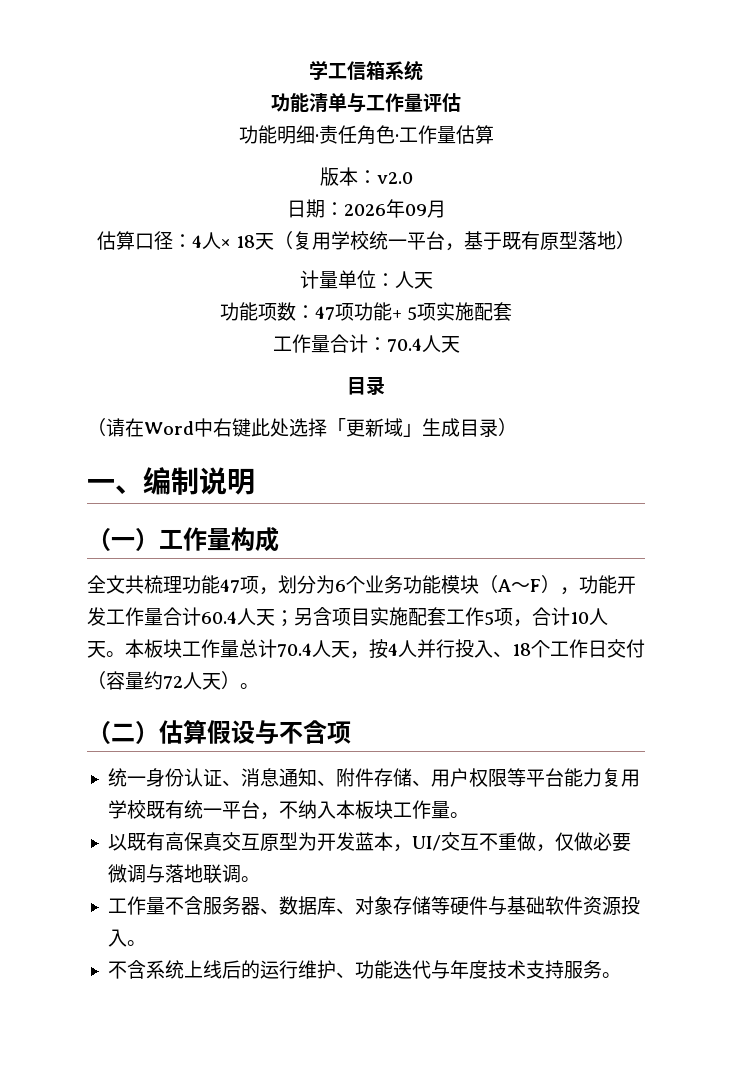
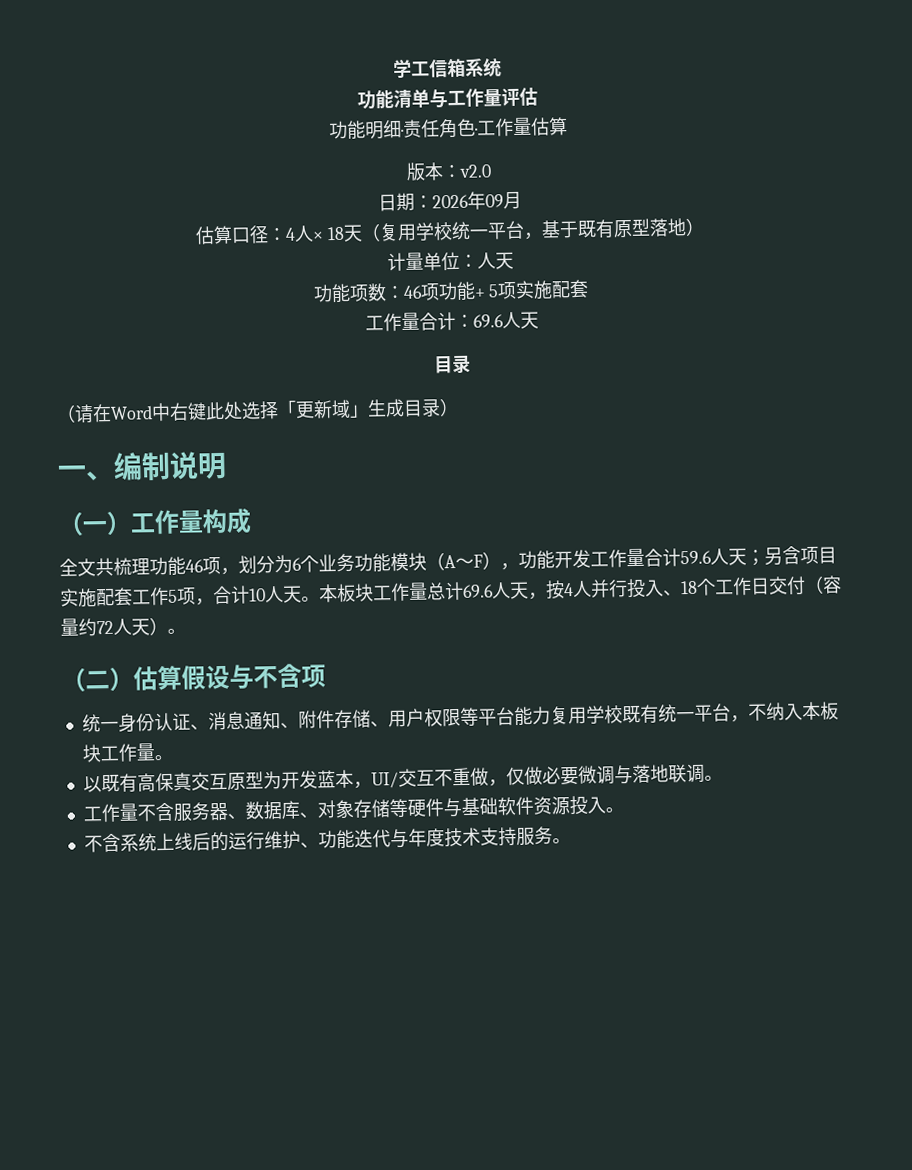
[314,306,335,320] 47 -> [402,285,423,299] 46
[386,338,422,352] 70.4 -> [472,314,504,328] 69.6
[220,579,240,593] 47 -> [185,559,204,573] 46
[201,611,237,624] 60.4 -> [680,550,712,565] 59.6
[277,643,312,657] 70.4 -> [462,584,494,598] 69.6

